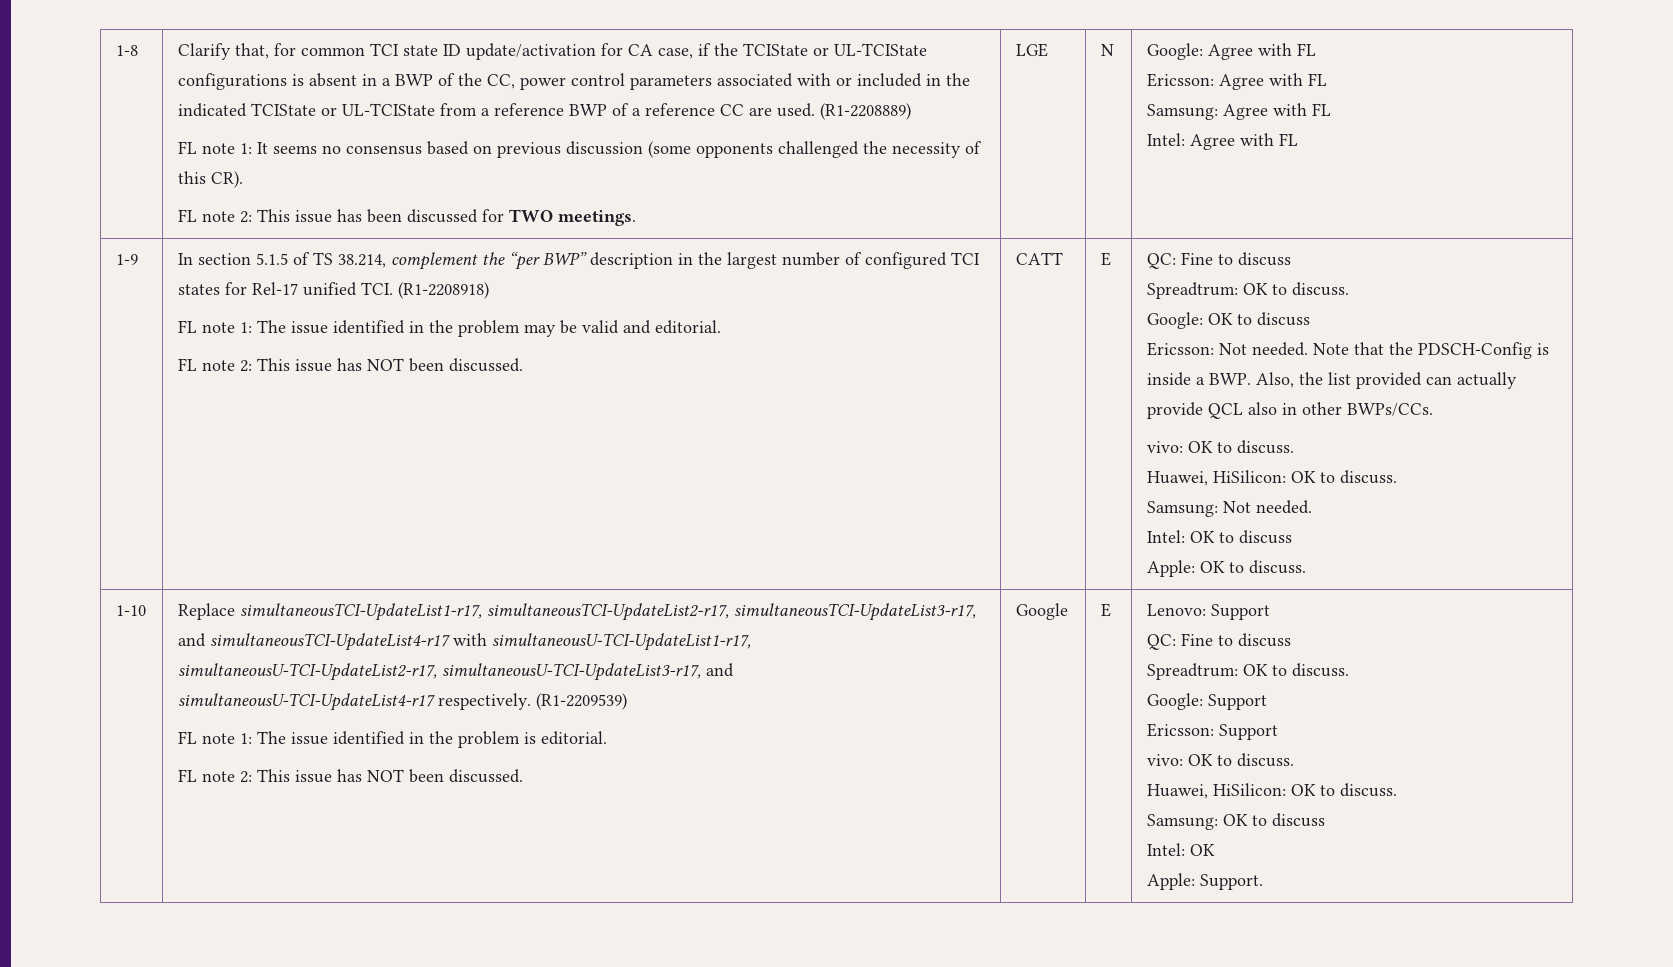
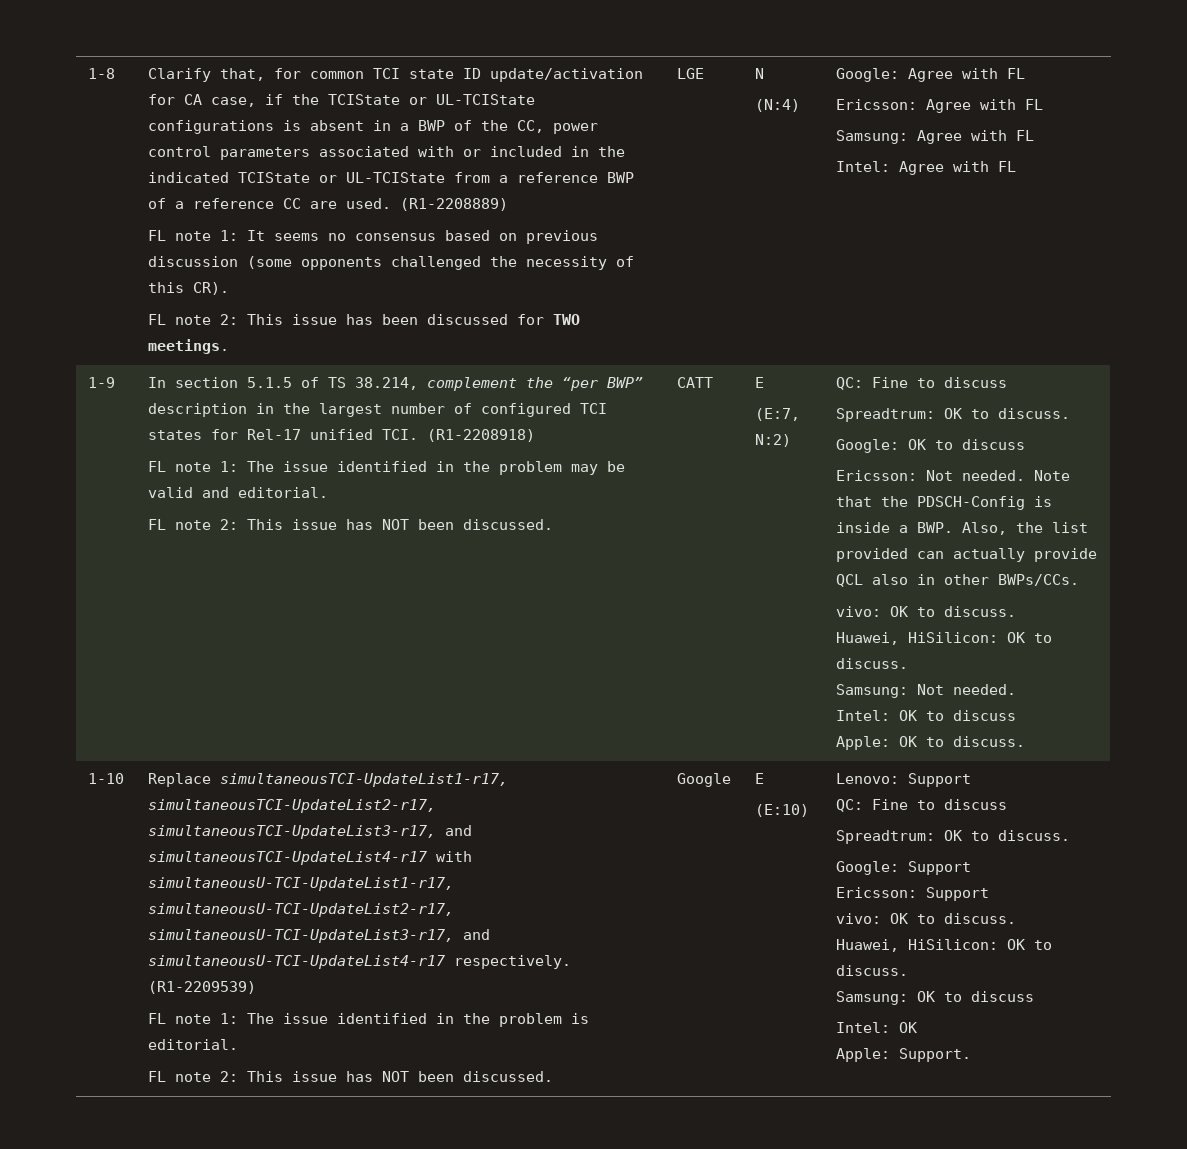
(1114, 50) none -> [754,99,800,112] // (N:4)
(1111, 259) none -> [754,408,800,421] [754,434,791,447] // (E:7, N:2)
(1111, 610) none -> [754,804,809,817] // (E:10)

